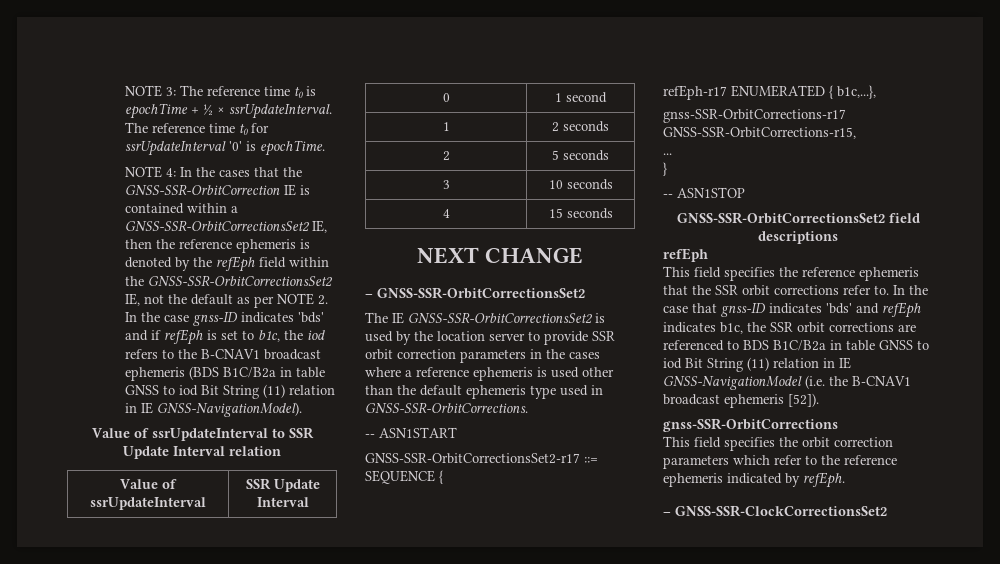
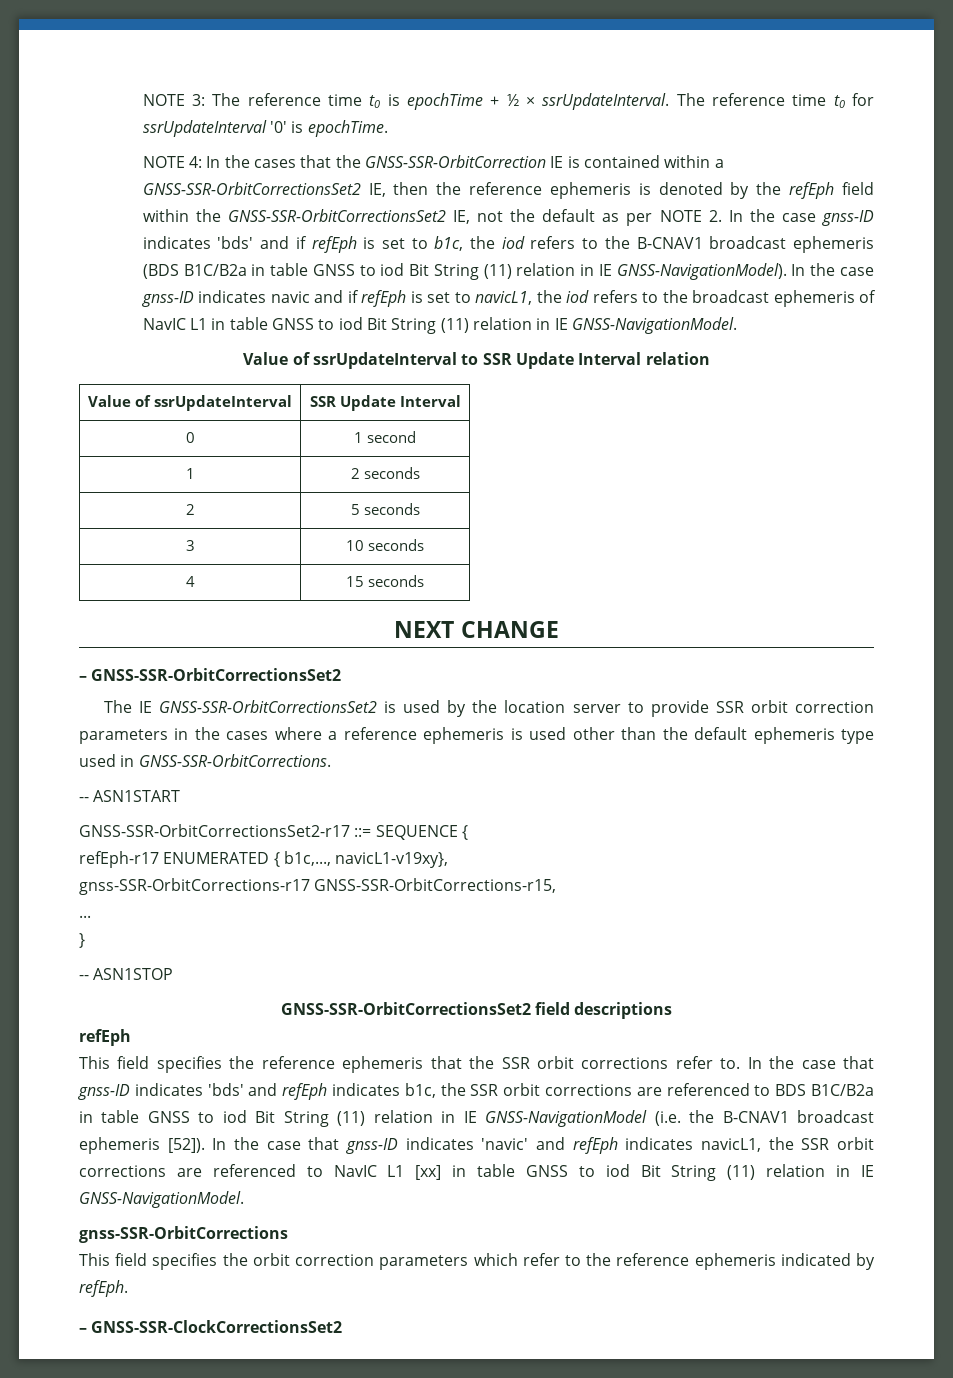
(302, 409) none -> [791,263,874,276] [141,290,877,307] [142,317,737,334] In the case gnss-ID indicates navic and if refEph is set to navicL1, the iod refers to the broadcast ephemeris of NavIC L1 in table GNSS to iod Bit String (11) relation in IE GNSS-NavigationModel.
[837,85,876,99] b1c,...}, -> [283,851,449,868] b1c,..., navicL1-v19xy},
(819, 400) none -> [212,1137,874,1154] [79,1164,874,1181] [79,1191,244,1208] In the case that gnss-ID indicates 'navic' and refEph indicates navicL1, the SSR orbit corrections are referenced to NavIC L1 [xx] in table GNSS to iod Bit String (11) relation in IE GNSS-NavigationModel.

